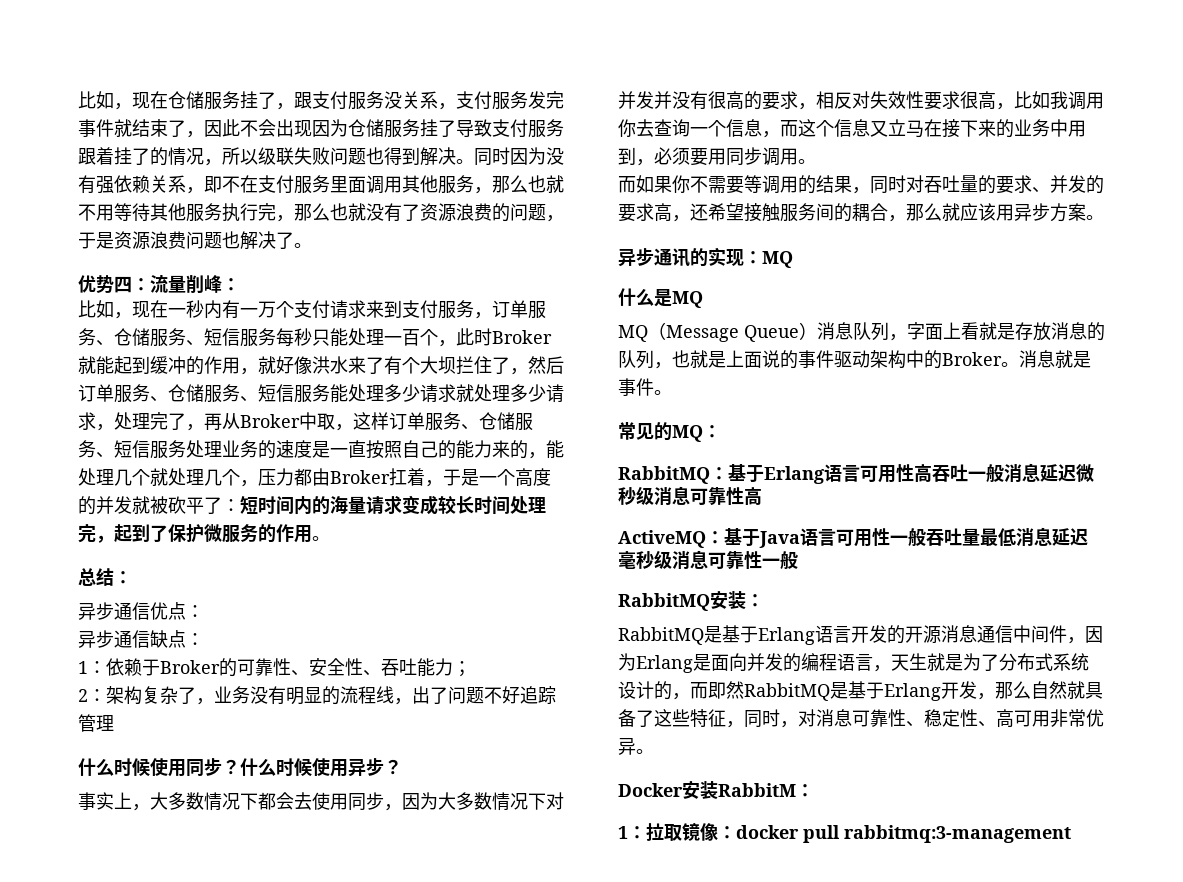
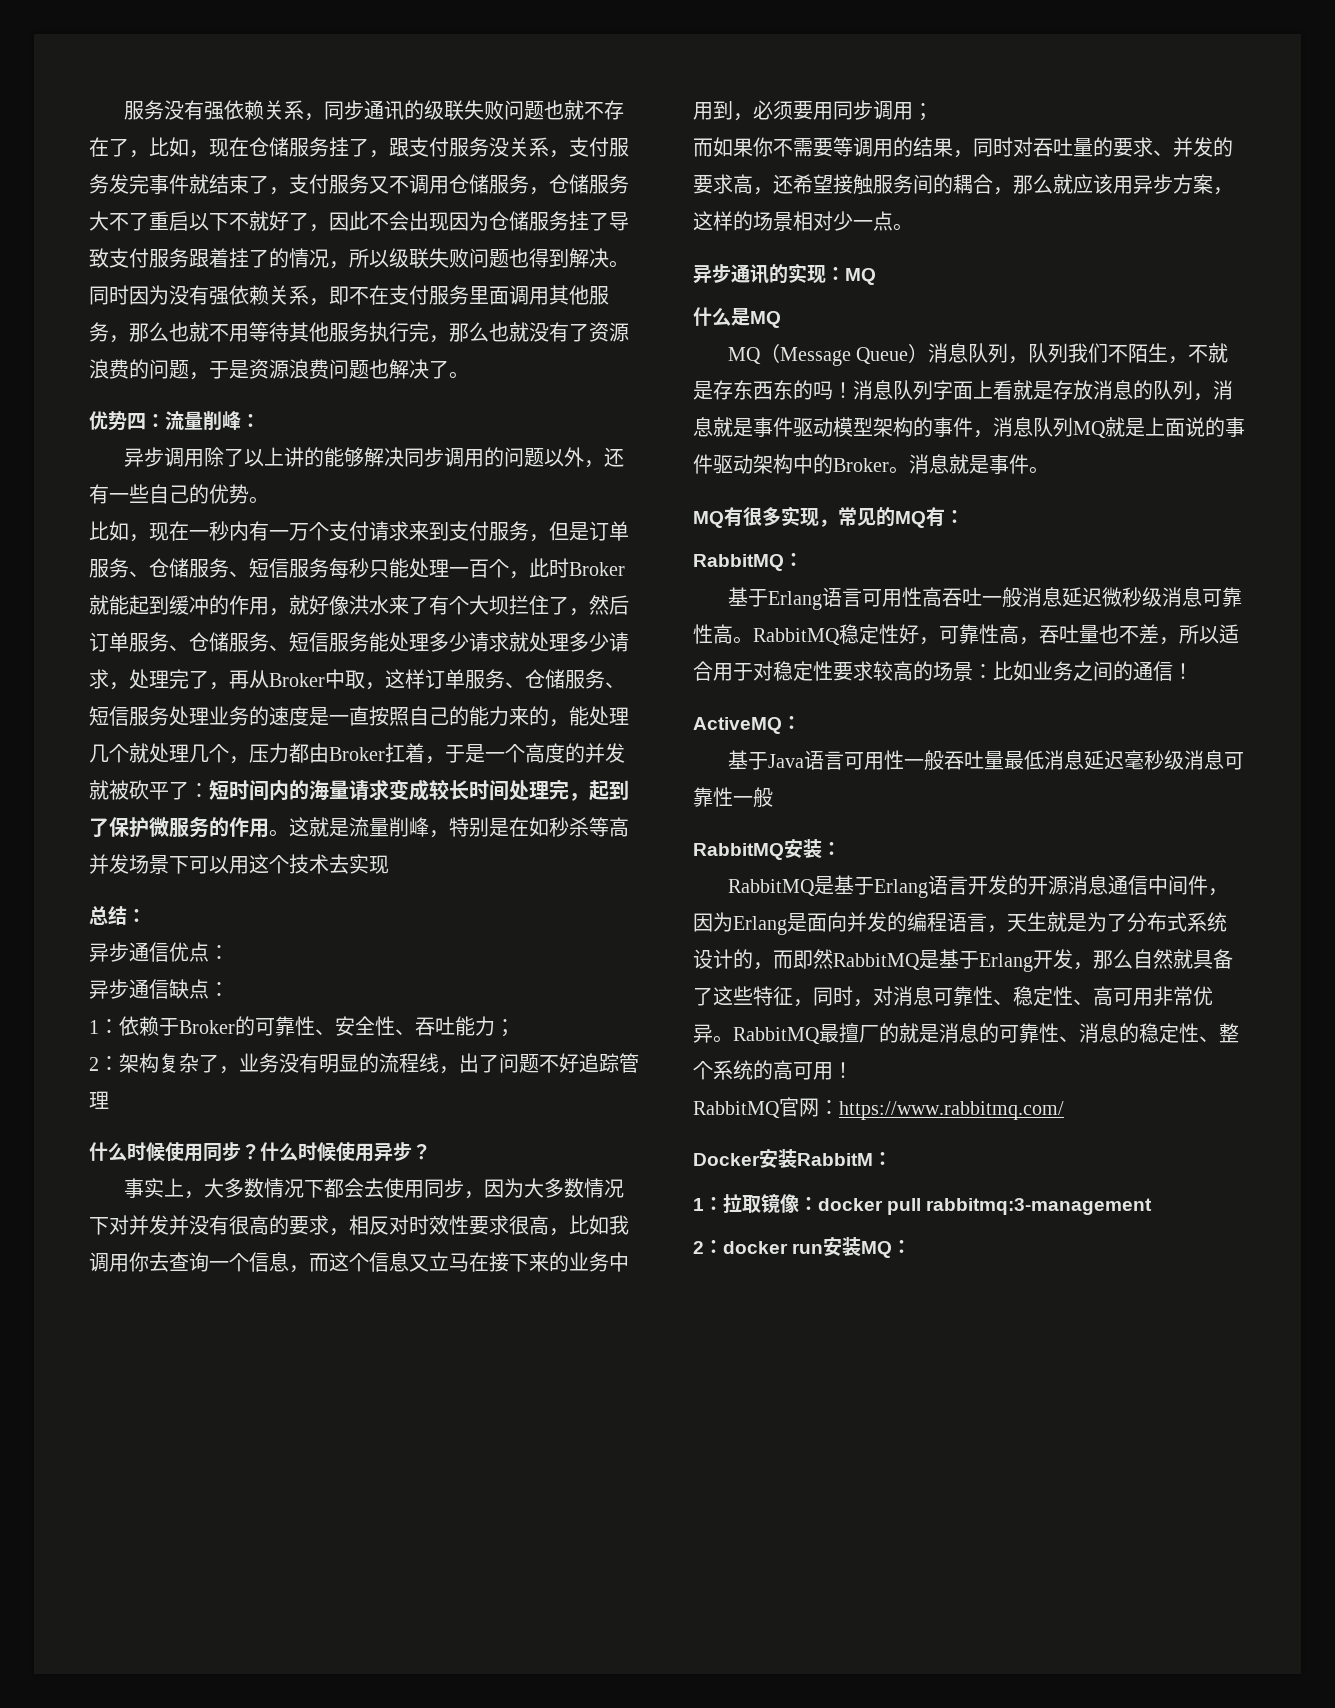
(78, 100) none -> [124,100,625,121] [89,137,149,158] 服务没有强依赖关系，同步通讯的级联失败问题也就不存在了，
(204, 134) none -> [289,174,629,195] [89,211,329,232] 支付服务又不调用仓储服务，仓储服务大不了重启以下不就好了，
(240, 284) none -> [124,447,625,468] [89,484,269,504] // 异步调用除了以上讲的能够解决同步调用的问题以外，还有一些自己的优势。
(492, 315) none -> [549,521,589,541] 但是
(330, 538) none -> [289,817,629,838] [89,854,389,874] 这就是流量削峰，特别是在如秒杀等高并发场景下可以用这个技术去实现
[870,91,888,109] 失 -> [409,1215,429,1235] 时
[798,159,816,164] 。 -> [913,103,933,121] ；
(1086, 212) none -> [1213,187,1233,195] [693,211,893,231] ，这样的场景相对少一点
(907, 337) none -> [1028,343,1229,364] [693,380,933,400] 队列我们不陌生，不就是存东西东的吗！消息队列
[672,350,690,368] 也 -> [1213,380,1233,400] [693,417,1106,438] 消息就是事件驱动模型架构的事件，消息队列MQ
(672, 392) none -> [693,506,838,528] MQ有很多实现，
(703, 433) none -> [926,507,945,526] 有
(728, 473) none -> (803, 560) //
(762, 496) none -> [733,624,1239,645] [693,661,1193,681] 。RabbitMQ稳定性好，可靠性高，吞吐量也不差，所以适合用于对稳定性要求较高的场景：比如业务之间的通信！
(724, 537) none -> (801, 723) //
(654, 751) none -> [733,1023,1239,1044] [693,1060,853,1080] [693,1097,1064,1120] RabbitMQ最擅厂的就是消息的可靠性、消息的稳定性、整个系统的高可用！ // RabbitMQ官网：https://www.rabbitmq.com/
(1071, 834) none -> [693,1237,912,1258] // 2：docker run安装MQ：

